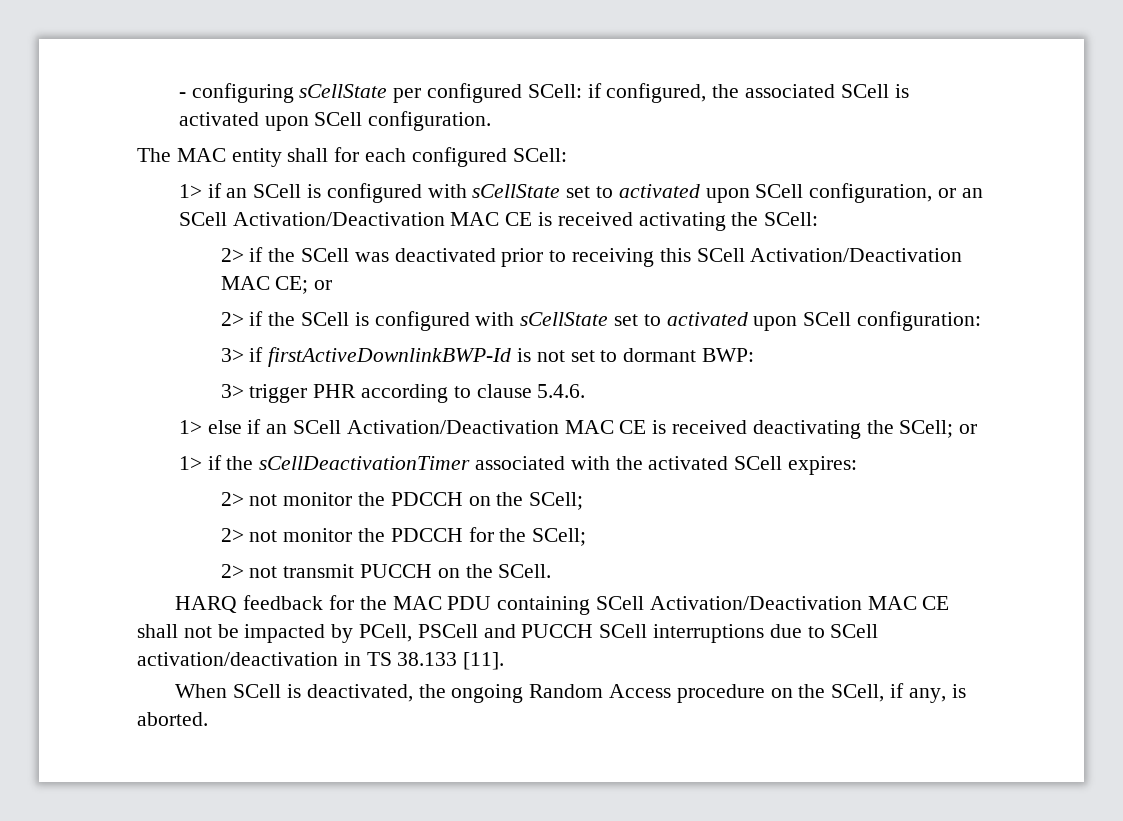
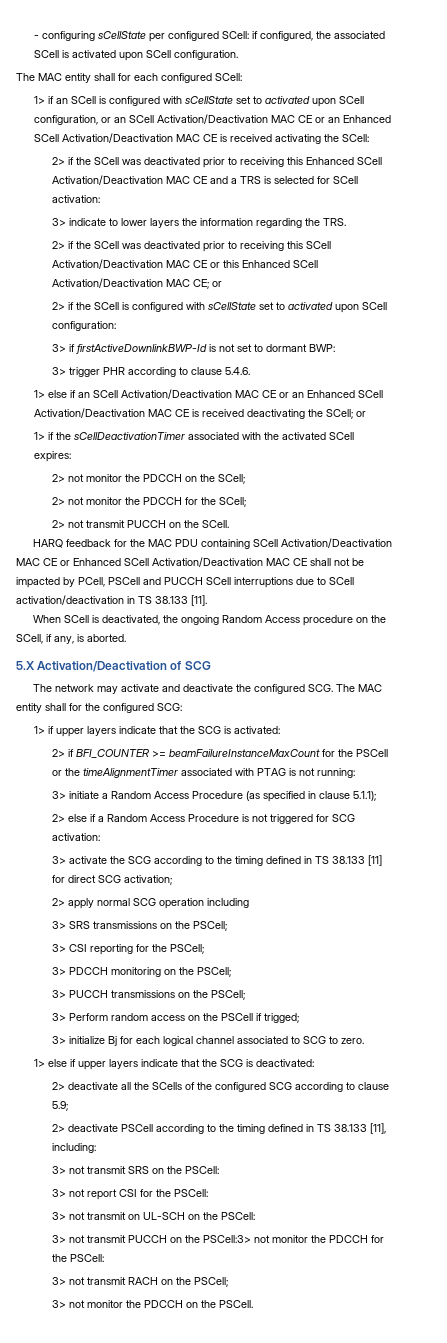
(533, 219) none -> [315,115,392,123] [34,133,218,143] or an Enhanced SCell Activation/Deactivation MAC CE
(691, 255) none -> [306,157,383,165] [52,175,359,185] [52,195,101,203] [52,218,347,228] [52,241,332,252] [52,259,291,269] Enhanced SCell Activation/Deactivation MAC CE and a TRS is selected for SCell activation: // 3> indicate to lower layers the information regarding the TRS. // 2> if the SCell was deactivated prior to receiving this SCell Activation/Deactivation MAC CE or this Enhanced
(647, 427) none -> [279,390,384,398] [34,408,190,418] or an Enhanced SCell Activation/Deactivation MAC CE
(950, 603) none -> [60,557,307,567] or Enhanced SCell Activation/Deactivation MAC CE
(208, 719) none -> [16,661,211,672] [33,684,383,694] [16,703,182,713] [34,726,281,737] [52,749,389,758] [52,768,356,778] [52,791,377,802] [52,814,356,824] [52,833,101,841] [52,855,383,866] [52,875,173,885] [52,898,250,909] [52,921,228,931] [52,944,205,955] [52,967,232,977] [52,990,246,1000] [52,1013,300,1023] [52,1036,365,1046] [34,1059,315,1070] [52,1082,390,1092] [52,1101,69,1111] [52,1123,387,1134] [52,1143,97,1153] [52,1166,220,1174] [52,1189,209,1200] [52,1212,256,1220] [52,1235,385,1243] [52,1254,105,1262] [52,1277,229,1287] [52,1300,254,1308] // 5.X Activation/Deactivation of SCG // The network may activate and deactivate the configured SCG. The MAC entity shall for the configured SCG: // 1> if upper layers indicate that the SCG is activated: // 2> if BFI_COUNTER >= beamFailureInstanceMaxCount for the PSCell or the timeAlignmentTimer associated with PTAG is not running: // 3> initiate a Random Access Procedure (as specified in clause 5.1.1); // 2> else if a Random Access Procedure is not triggered for SCG activation: // 3> activate the SCG according to the timing defined in TS 38.133 [11] for direct SCG activation; // 2> apply normal SCG operation including // 3> SRS transmissions on the PSCell; // 3> CSI reporting for the PSCell; // 3> PDCCH monitoring on the PSCell; // 3> PUCCH transmissions on the PSCell; // 3> Perform random access on the PSCell if trigged; // 3> initialize Bj for each logical channel associated to SCG to zero. // 1> else if upper layers indicate that the SCG is deactivated: // 2> deactivate all the SCells of the configured SCG according to clause 5.9; // 2> deactivate PSCell according to the timing defined in TS 38.133 [11], including: // 3> not transmit SRS on the PSCell: // 3> not report CSI for the PSCell: // 3> not transmit on UL-SCH on the PSCell: // 3> not transmit PUCCH on the PSCell:3> not monitor the PDCCH for the PSCell: // 3> not transmit RACH on the PSCell; // 3> not monitor the PDCCH on the PSCell.

